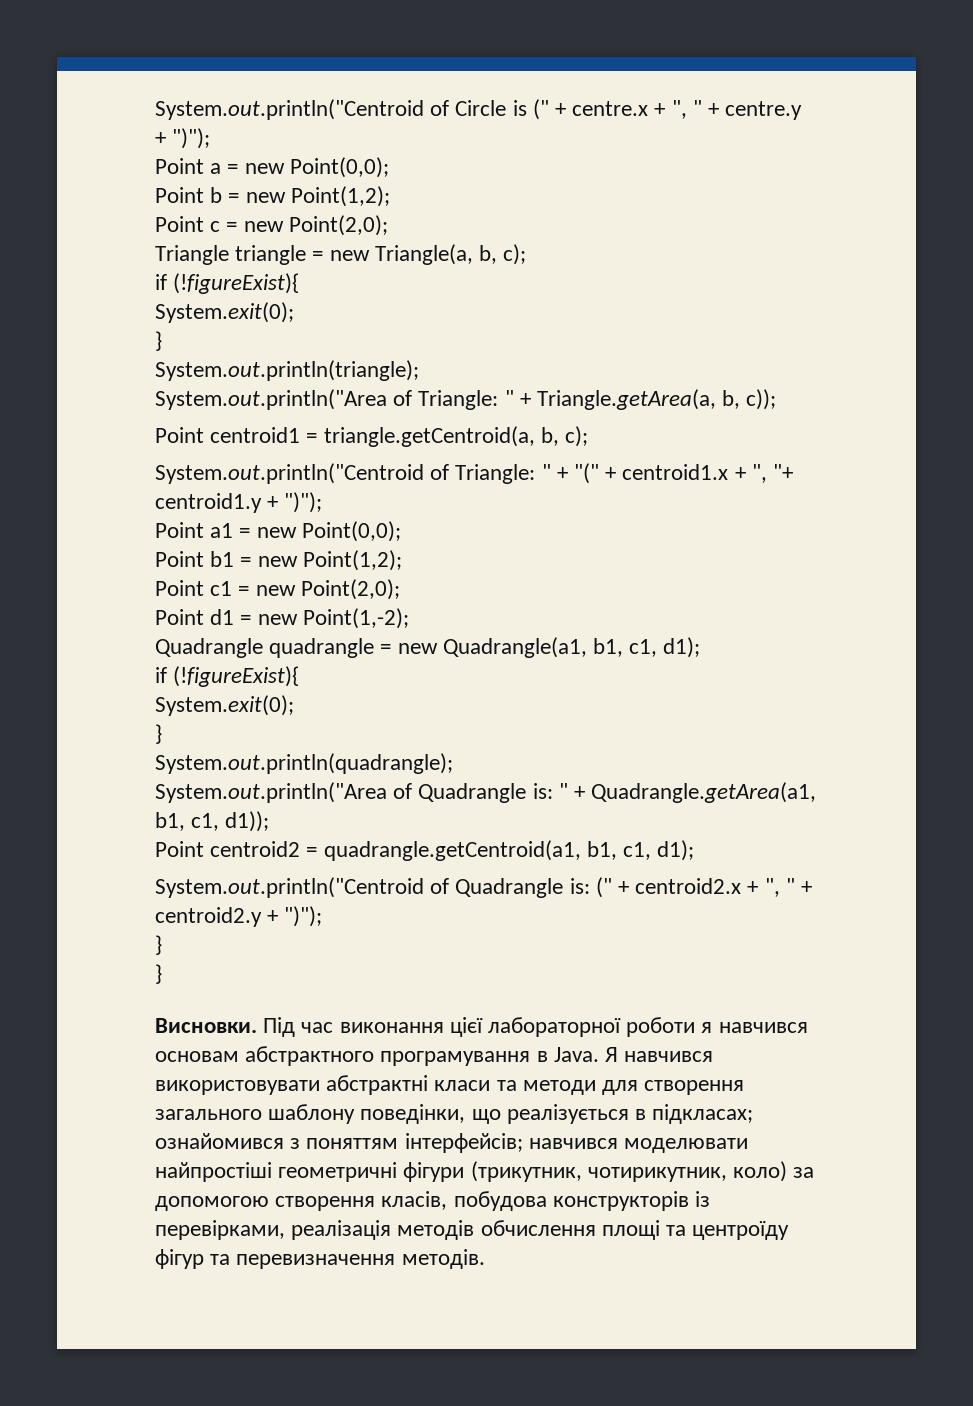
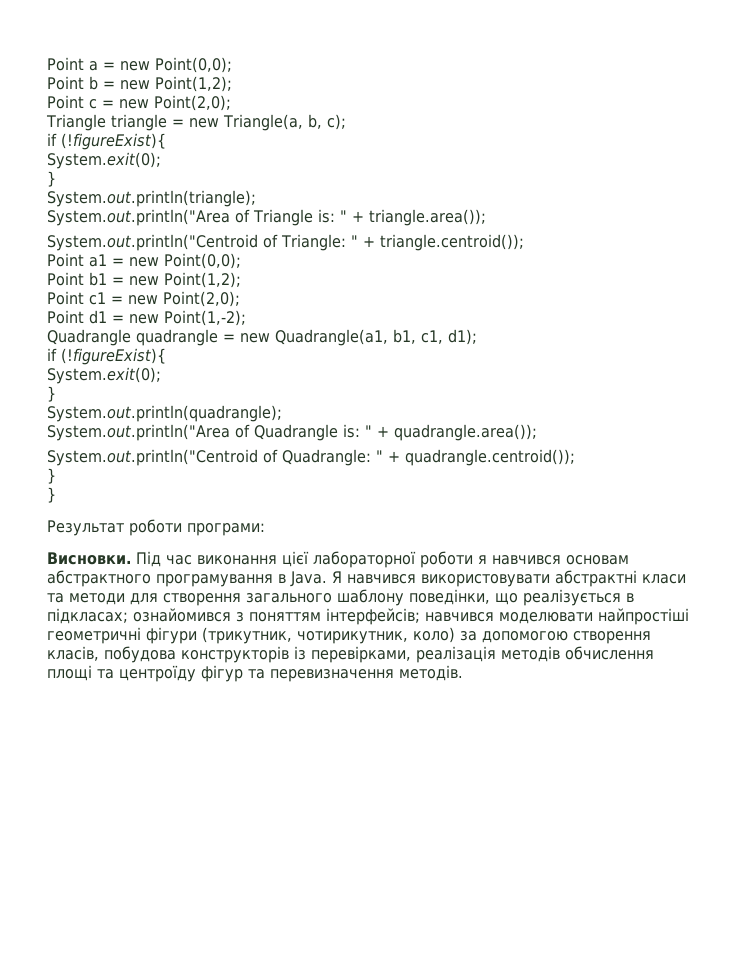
[155,99,803,120] [155,128,211,149] System.out.println("Centroid of Circle is (" + centre.x + ", " + centre.y + ")"); // -> (47, 64) none
[418,389,777,410] [155,426,589,447] Triangle: " + Triangle.getArea(a, b, c)); // Point centroid1 = triangle.getCentroid(a, b, c); -> [253,209,486,226] Triangle is: " + triangle.area());
[574,463,794,484] [155,492,323,513] "(" + centroid1.x + ", "+ centroid1.y + ")"); -> [379,234,524,251] triangle.centroid());
[591,782,817,803] [155,811,270,832] [155,840,695,861] [155,877,813,898] [155,906,323,927] Quadrangle.getArea(a1, b1, c1, d1)); // Point centroid2 = quadrangle.getCentroid(a1, b1, c1, d1); // System.out.println("Centroid of Quadrangle is: (" + centroid2.x + ", " + centroid2.y + ")"); -> [394,424,537,441] [47,449,575,466] quadrangle.area()); // System.out.println("Centroid of Quadrangle: " + quadrangle.centroid());
(162, 974) none -> [47,519,265,536] // Результат роботи програми:

